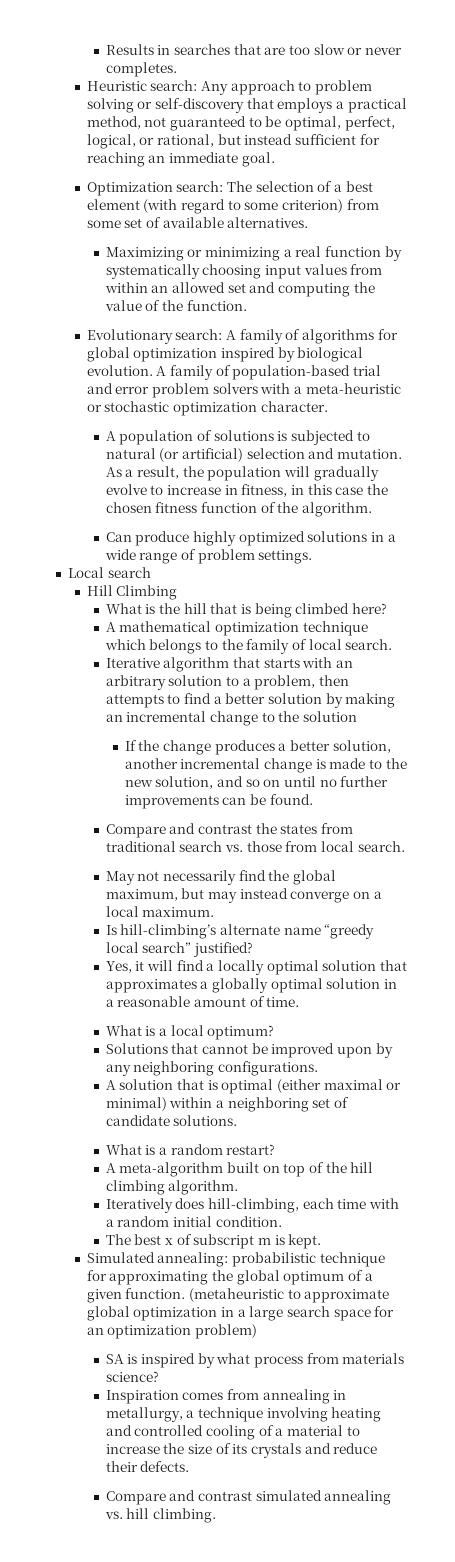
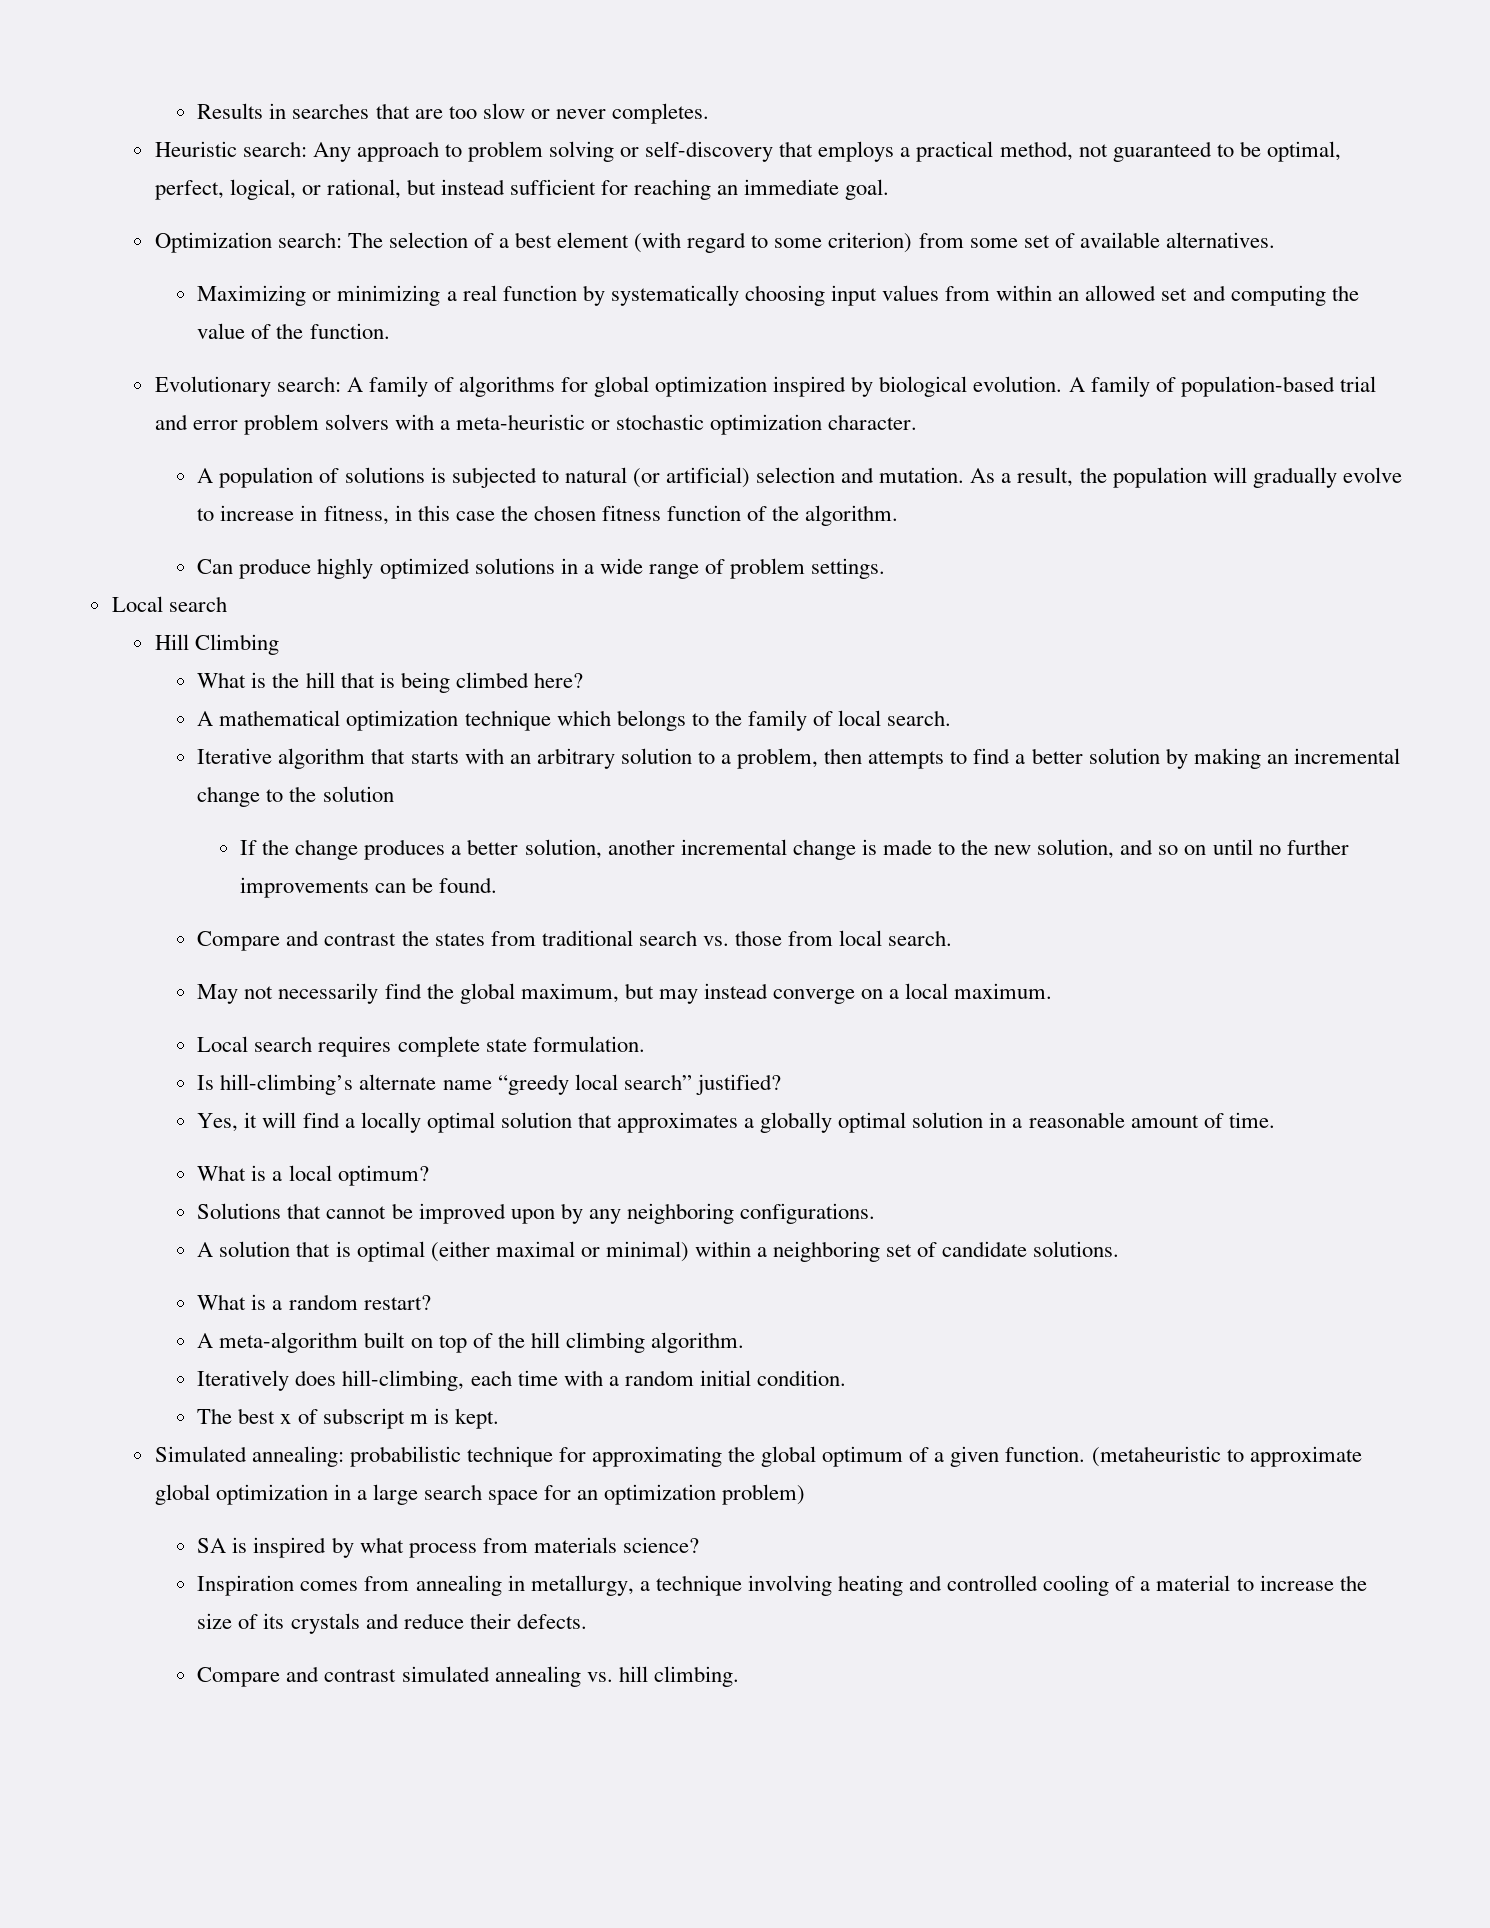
(215, 912) none -> [197,1036,645,1057] // Local search requires complete state formulation.

